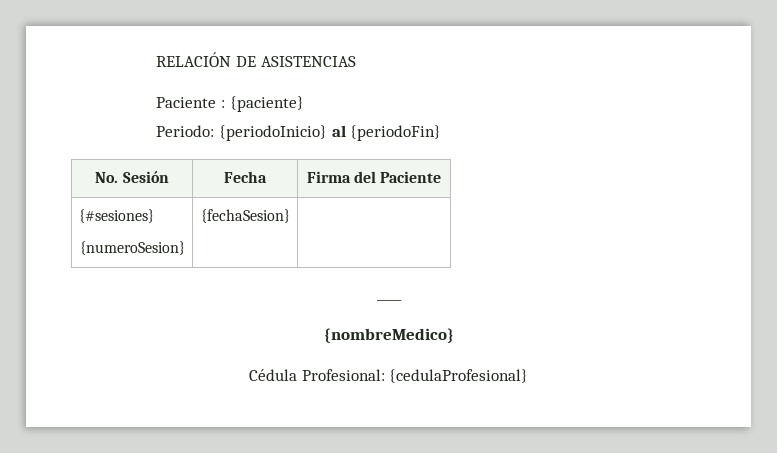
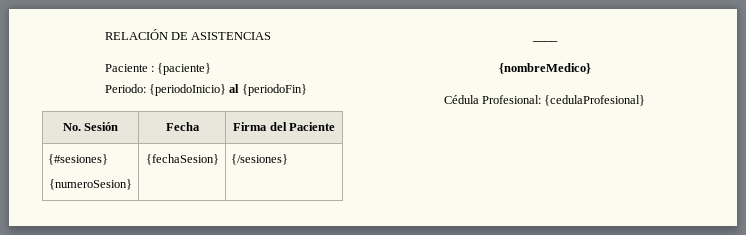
(290, 216) none -> [231,154,289,165] {/sesiones}

